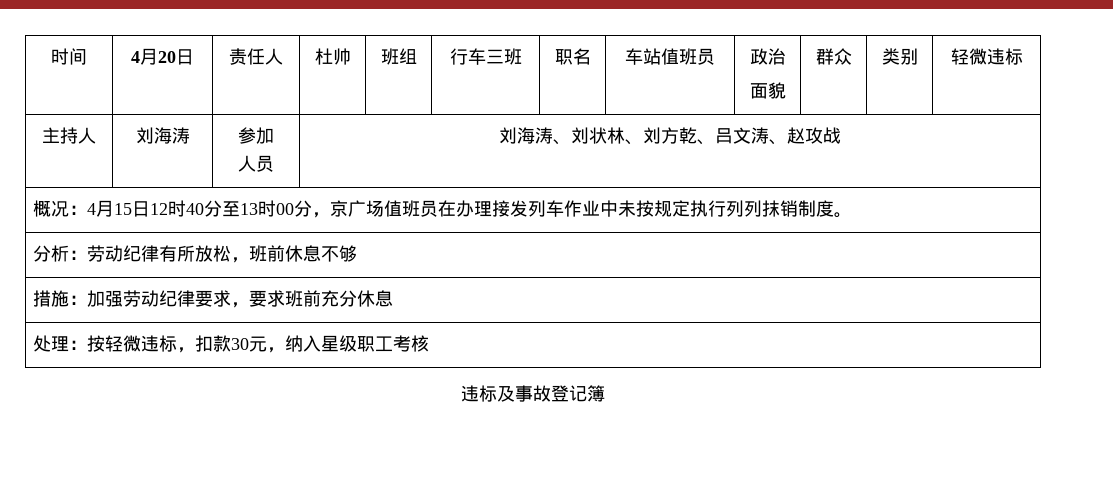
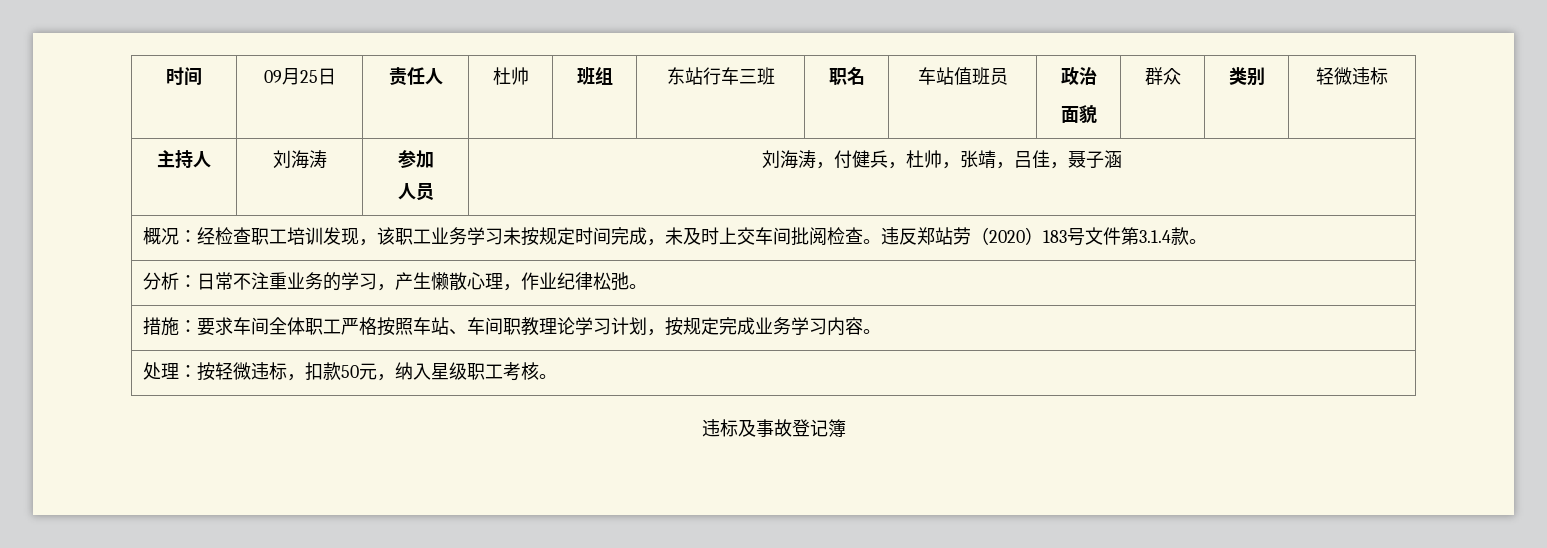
[131,48,176,65] 4月20 -> [263,68,318,85] 09月25
(417, 56) none -> [666,67,703,85] 东站
[553,127,841,145] [32,200,852,218] [32,245,357,263] [32,290,393,308] 、刘状林、刘方乾、吕文涛、赵攻战 // 概况：4月15日12时40分至13时00分，京广场值班员在办理接发列车作业中未按规定执行列列抹销制度。 // 分析：劳动纪律有所放松，班前休息不够 // 措施：加强劳动纪律要求，要求班前充分休息 -> [816,150,1122,169] [143,227,1208,246] [143,272,648,291] [143,317,882,336] ，付健兵，杜帅，张靖，吕佳，聂子涵 // 概况：经检查职工培训发现，该职工业务学习未按规定时间完成，未及时上交车间批阅检查。违反郑站劳（2020）183号文件第3.1.4款。 // 分析：日常不注重业务的学习，产生懒散心理，作业纪律松弛。 // 措施：要求车间全体职工严格按照车站、车间职教理论学习计划，按规定完成业务学习内容。
[230,338,249,350] 30 -> [341,365,360,378] 50
(429, 343) none -> [539,374,558,379] 。

